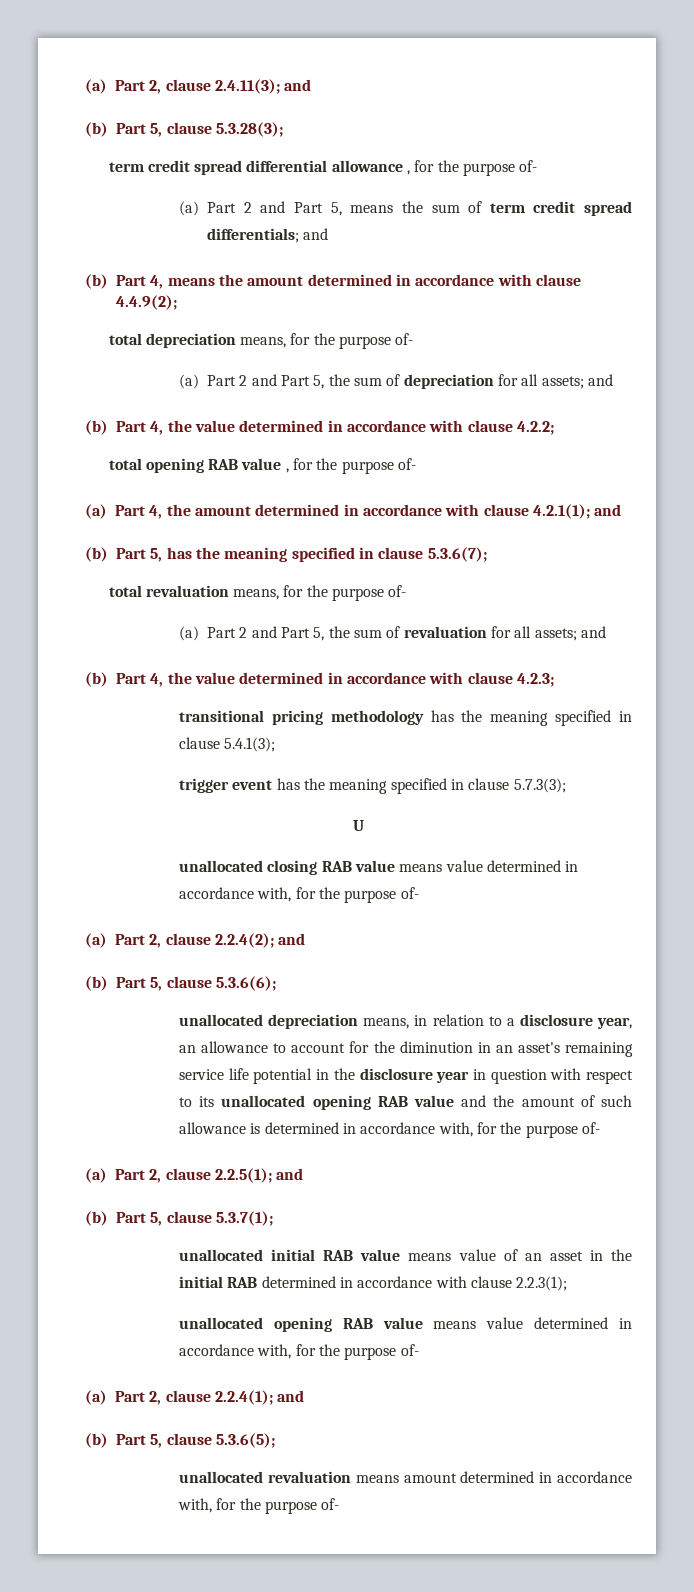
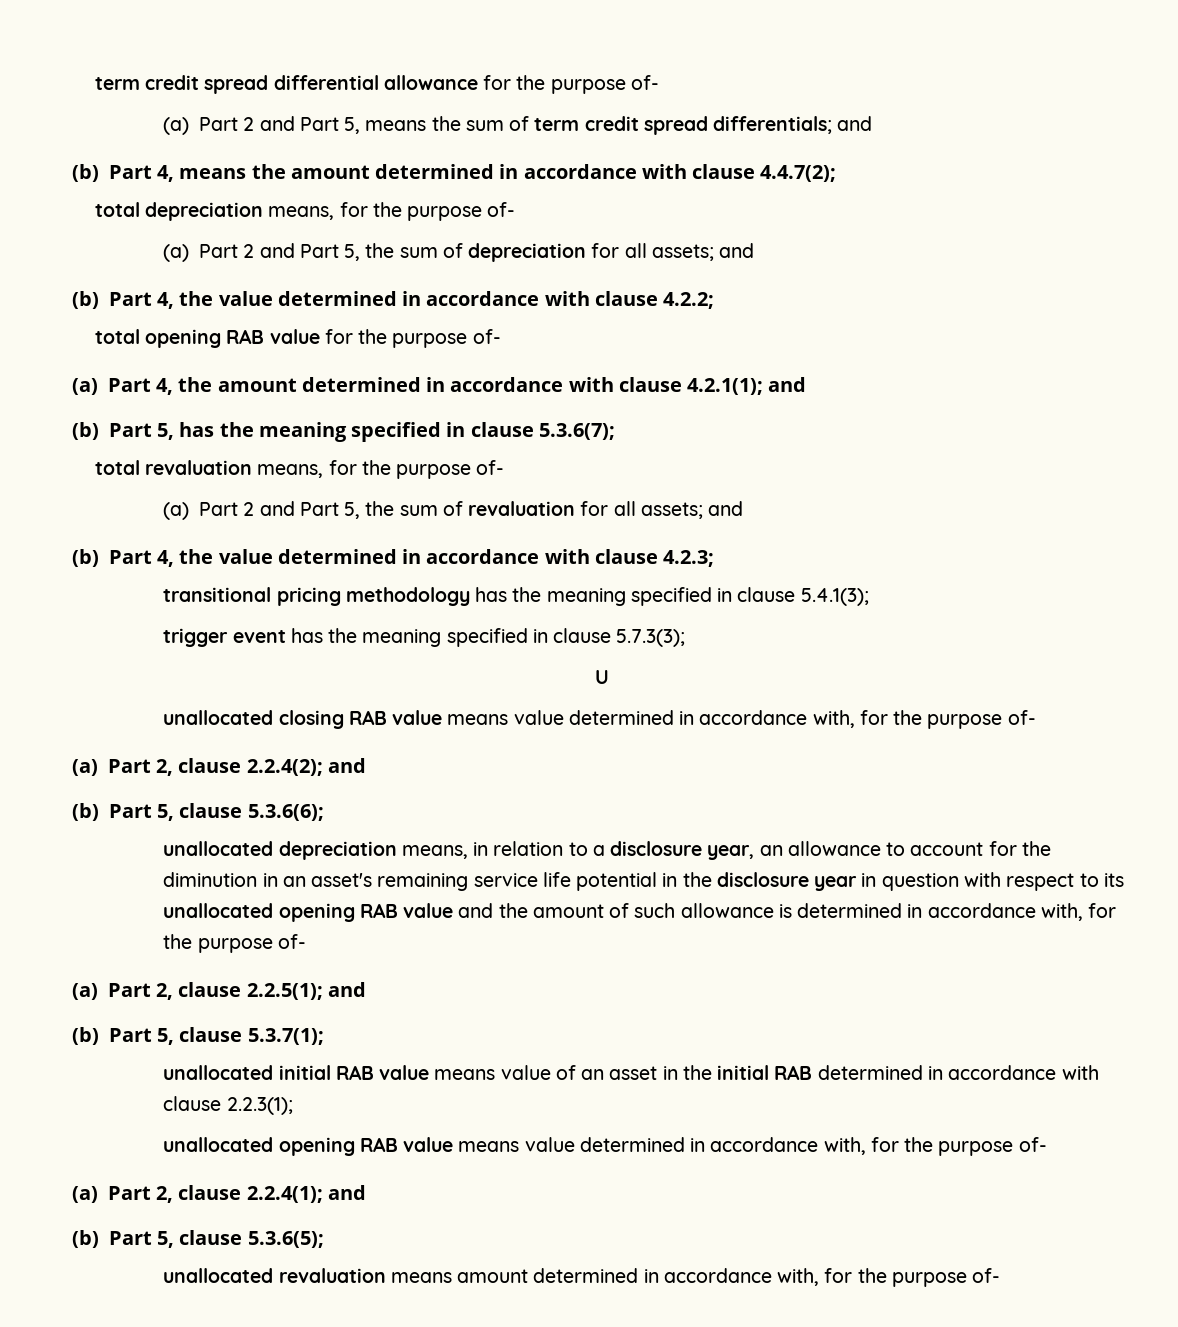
[85,79,312,94] [85,122,283,137] (a) Part 2, clause 2.4.11(3); and // (b) Part 5, clause 5.3.28(3); // -> (94, 83) none
[407,170,411,175] , -> (478, 82) none
[116,295,177,310] 4.4.9(2); -> [760,165,837,182] 4.4.7(2);
[285,468,289,473] , -> (320, 336) none

